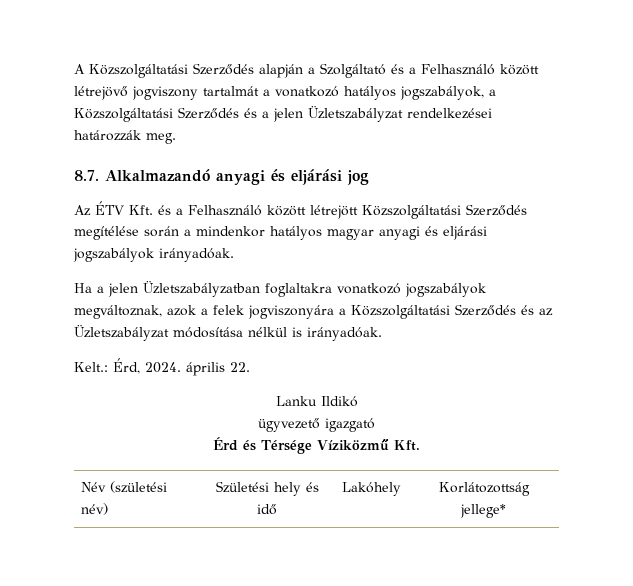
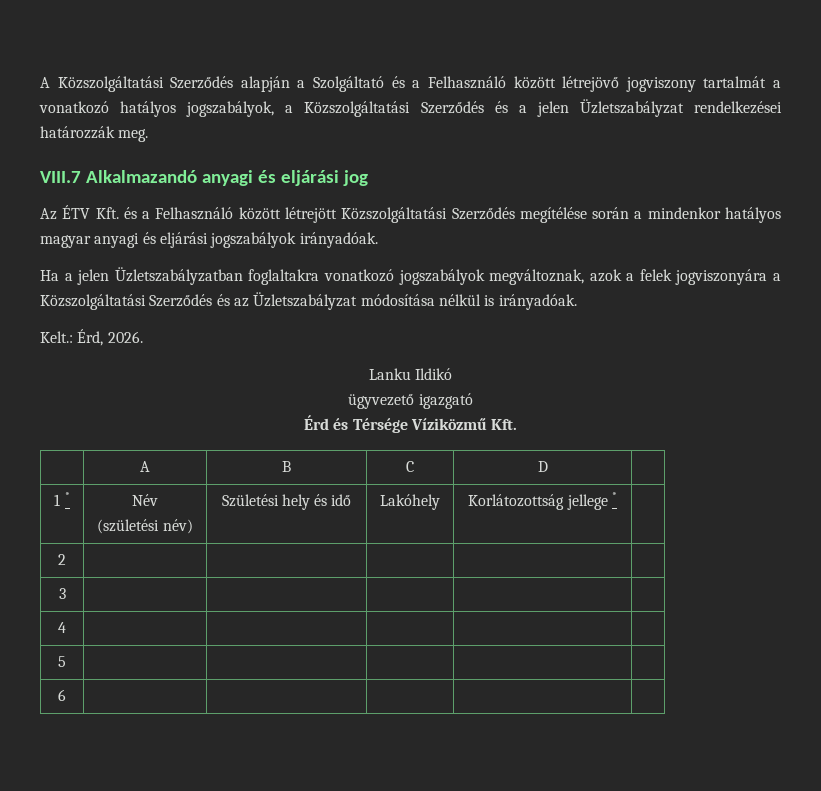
[74,170,99,181] 8.7. -> [40,171,81,183] VIII.7
[145,362,250,376] 2024. április 22. -> [107,331,143,343] 2026.
(420, 445) none -> [140,461,150,472] [282,461,291,472] [406,461,414,472] [537,461,548,472] [54,492,70,506] | A | B | C | D | // 1 * |
(107, 487) none -> (158, 500) //
[460,504,506,518] jellege* -> [566,492,617,510] [58,554,66,565] [58,588,66,599] [58,622,66,633] [58,656,66,667] [58,689,66,701] jellege * | // 2 | | | | | // 3 | | | | | // 4 | | | | | // 5 | | | | | // 6 | | | | |

